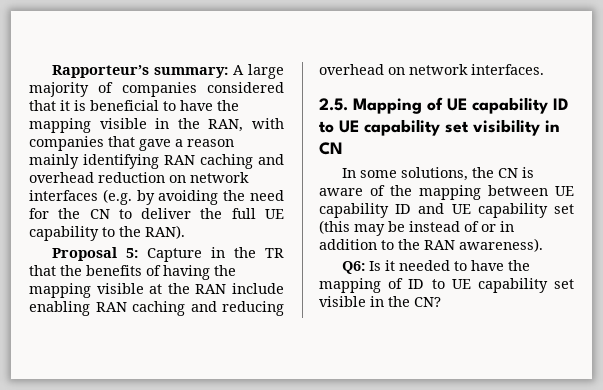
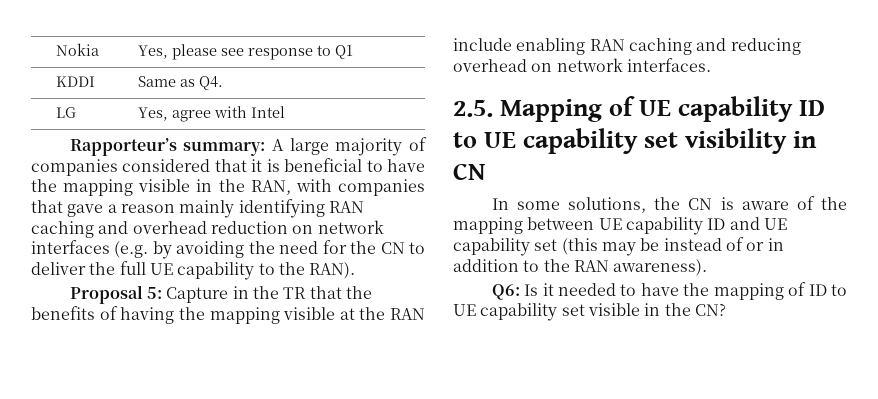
(51, 71) none -> [55,43,99,56] [138,44,354,60] [55,76,95,87] [138,76,224,90] [55,107,76,118] [138,106,286,122] Nokia | Yes, please see response to Q1 // KDDI | Same as Q4. // LG | Yes, agree with Intel //

